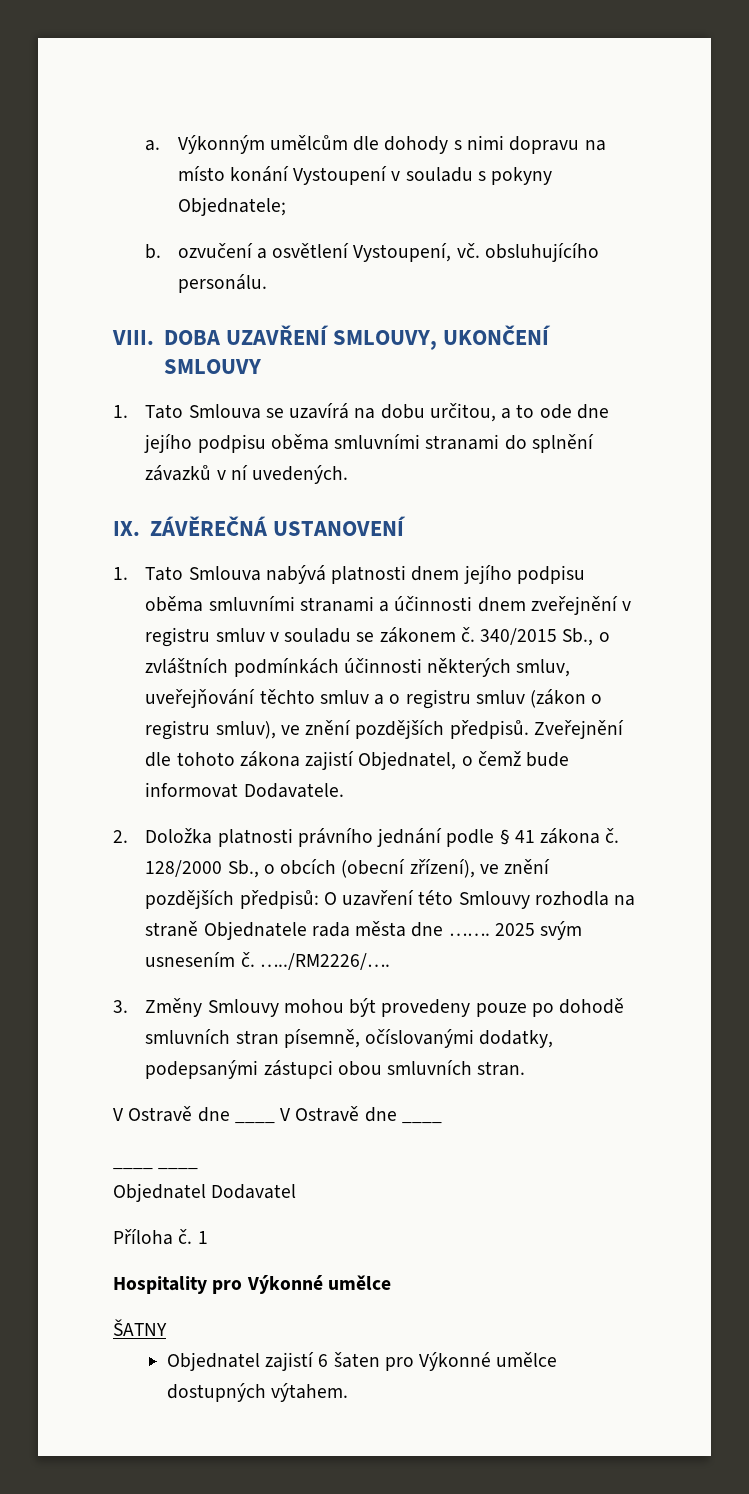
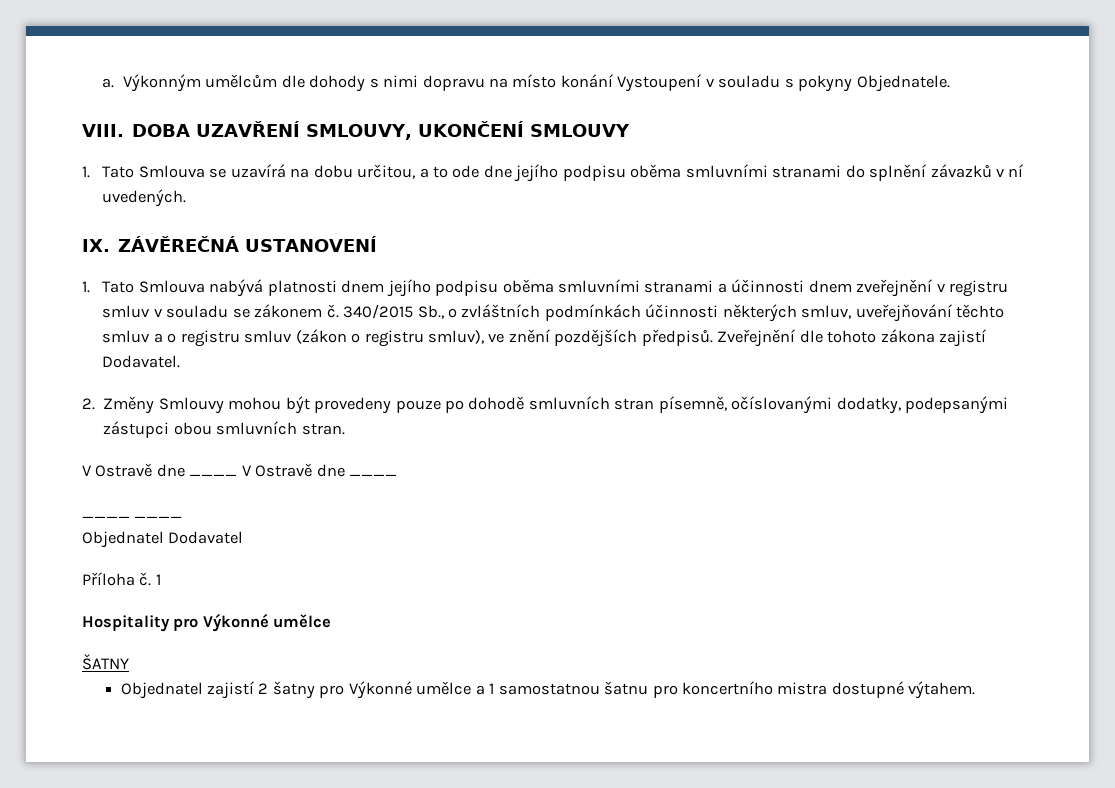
[177,197,286,216] [145,243,599,262] [177,274,267,293] Objednatele; // b. ozvučení a osvětlení Vystoupení, vč. obsluhujícího personálu. -> [856,75,950,92] Objednatele.
[358,751,570,770] [145,782,344,798] [113,828,620,847] [145,859,551,878] [145,890,636,909] [145,921,583,940] [145,952,390,970] [113,1000,128,1013] Objednatel, o čemž bude informovat Dodavatele. // 2. Doložka platnosti právního jednání podle § 41 zákona č. 128/2000 Sb., o obcích (obecní zřízení), ve znění pozdějších předpisů: O uzavření této Smlouvy rozhodla na straně Objednatele rada města dne ……. 2025 svým usnesením č. …../RM2226/…. // 3. -> [102,355,181,368] [82,398,95,410] Dodavatel. // 2.
[318,1352,558,1371] [166,1383,266,1402] 6 šaten pro Výkonné umělce dostupných -> [258,681,904,699] 2 šatny pro Výkonné umělce a 1 samostatnou šatnu pro koncertního mistra dostupné

